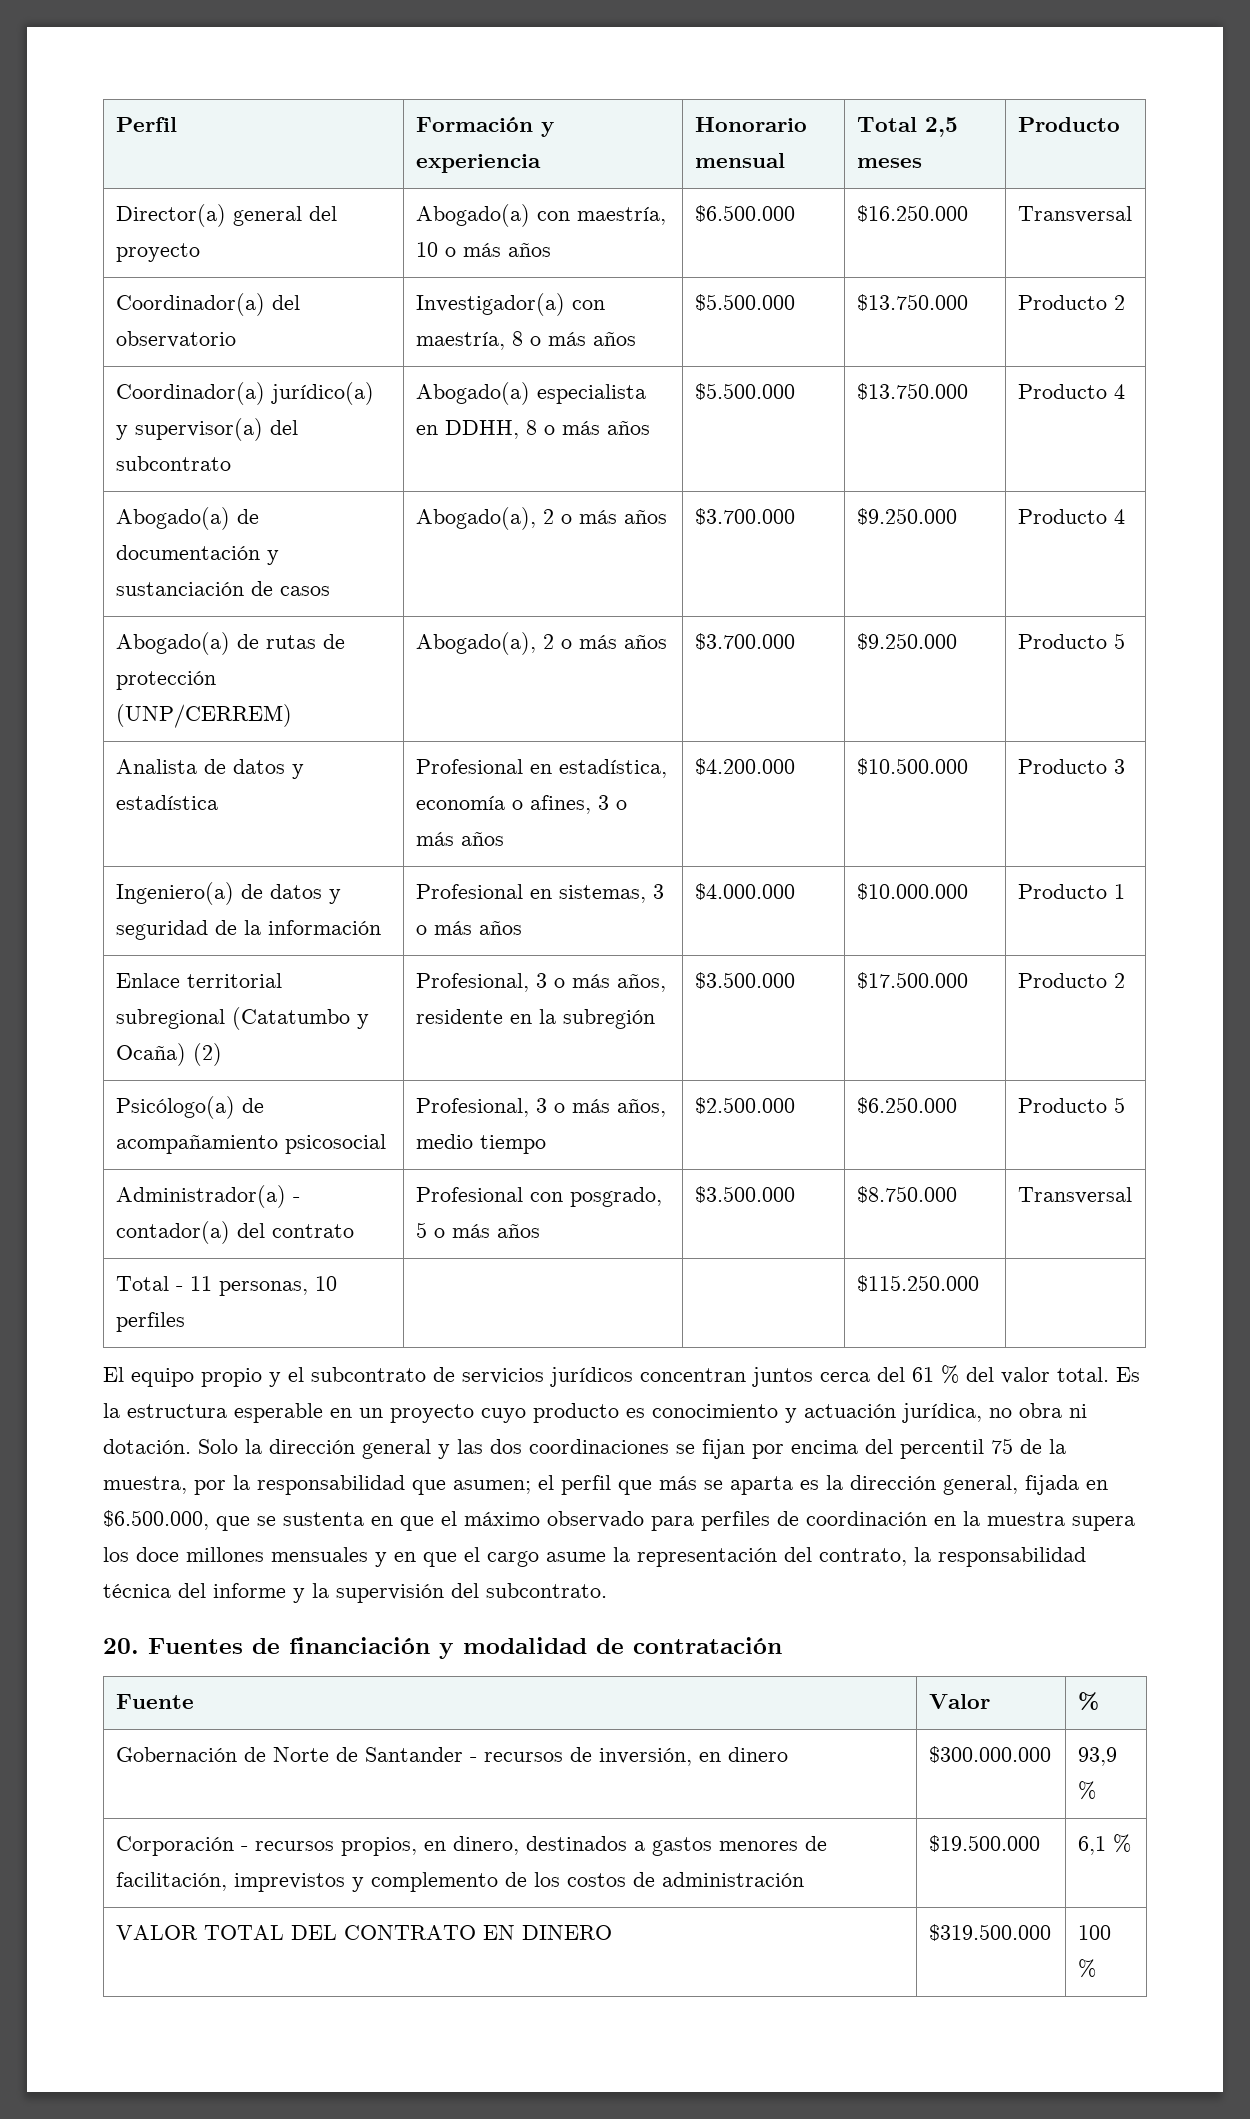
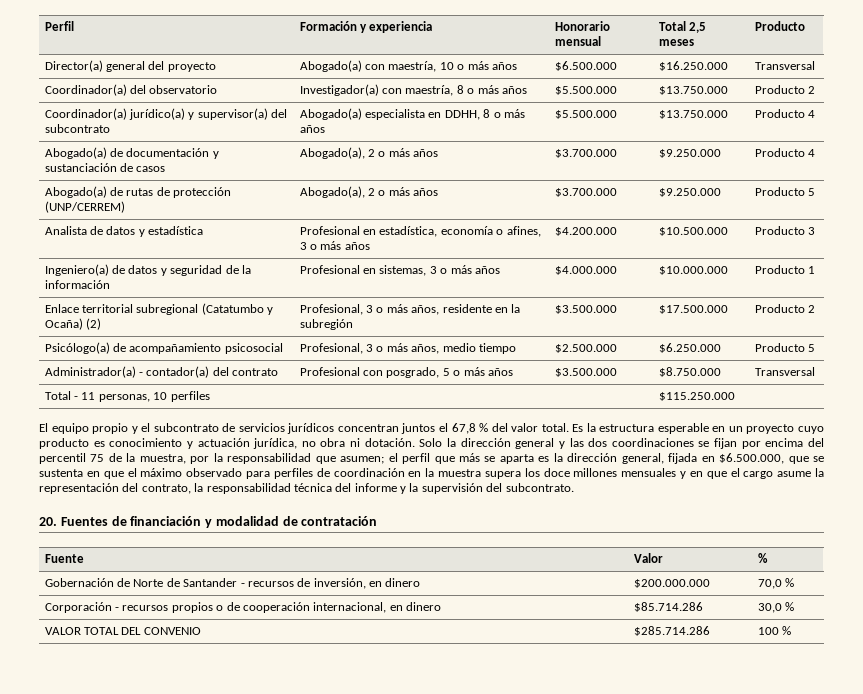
[820,1367,934,1382] cerca del 61 -> [438,423,476,434] el 67,8
[928,1746,1051,1763] [1077,1747,1117,1766] $300.000.000 | 93,9 -> [633,579,710,588] [757,579,782,589] $200.000.000 | 70,0
[340,1836,827,1856] [115,1872,804,1892] [928,1835,1040,1852] [1077,1836,1106,1855] propios, en dinero, destinados a gastos menores de facilitación, imprevistos y complemento de los costos de administración | $19.500.000 | 6,1 -> [171,602,442,613] [633,602,703,612] [757,603,782,613] propios o de cooperación internacional, en dinero | $85.714.286 | 30,0
[343,1925,612,1940] [928,1924,1051,1941] CONTRATO EN DINERO | $319.500.000 -> [143,627,201,635] [633,626,710,636] CONVENIO | $285.714.286

